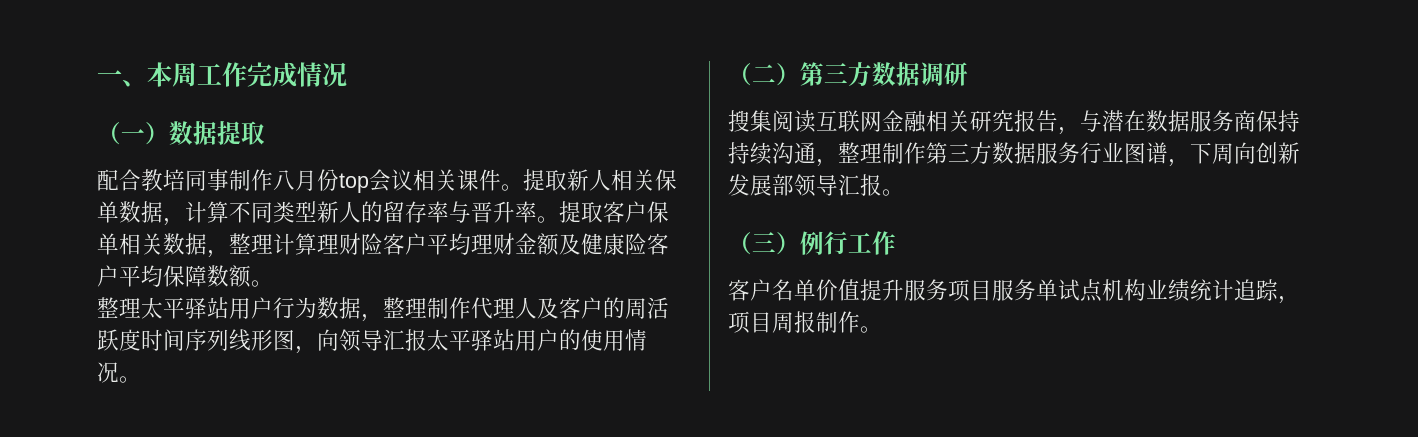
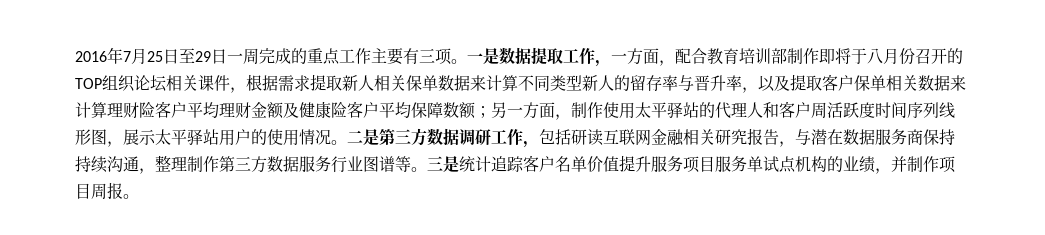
[97,62,347,87] [97,121,265,145] [97,169,523,193] 一、本周工作完成情况 // （一）数据提取 // 配合教培同事制作八月份top会议相关课件。 -> [75,47,963,67] [75,74,310,93] 2016年7月25日至29日一周完成的重点工作主要有三项。一是数据提取工作，一方面，配合教育培训部制作即将于八月份召开的TOP组织论坛相关课件，根据需求
[163,218,185,226] ， -> [470,75,486,91] 来
[537,216,559,223] 。 -> [742,75,790,93] ，以及
[207,233,273,258] ，整理 -> [950,75,966,91] 来
[251,280,273,287] [97,297,625,322] 。 // 整理太平驿站用户行为数据，整理制作代理人及客户的 -> [475,101,811,120] ；另一方面，制作使用太平驿站的代理人和客户
[317,329,427,352] 向领导汇报 -> [123,129,156,145] 展示
[728,63,800,86] // （二） -> [347,129,379,145] 二是
[728,110,794,132] // 搜集阅 -> [491,129,587,148] 工作，包括研
[1168,142,1300,167] [728,174,904,197] [728,231,896,255] ，下周向创新发展部领导汇报。 // （三）例行工作 // -> [395,156,524,172] 等。三是统计追踪
[1146,279,1300,304] 业绩统计追踪， -> [827,156,939,174] 的业绩，并制作
[816,311,860,333] 制作 -> (123, 190) none

